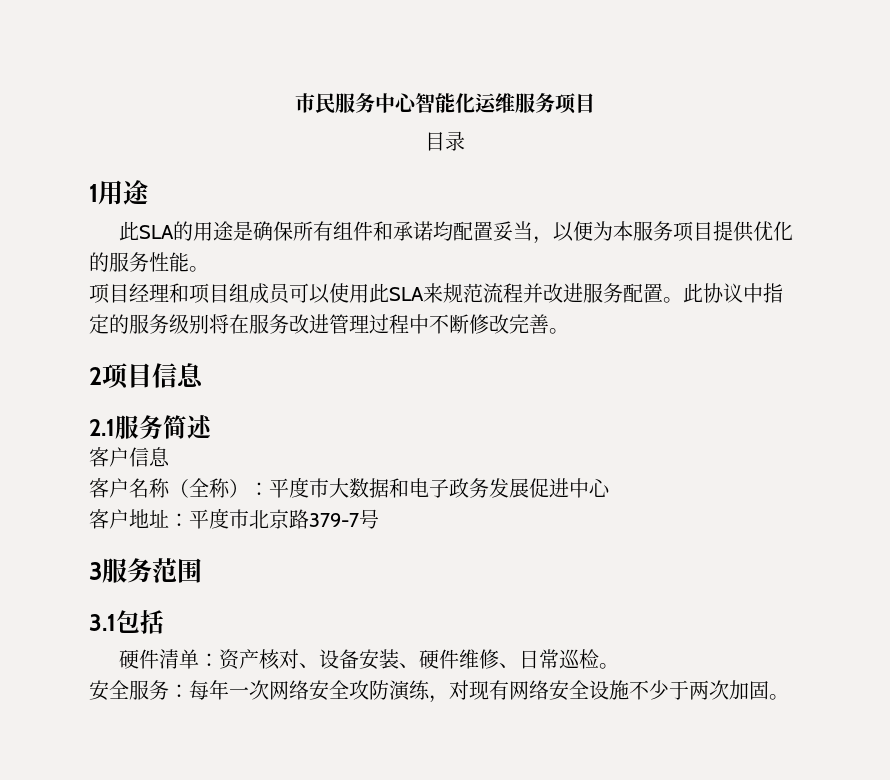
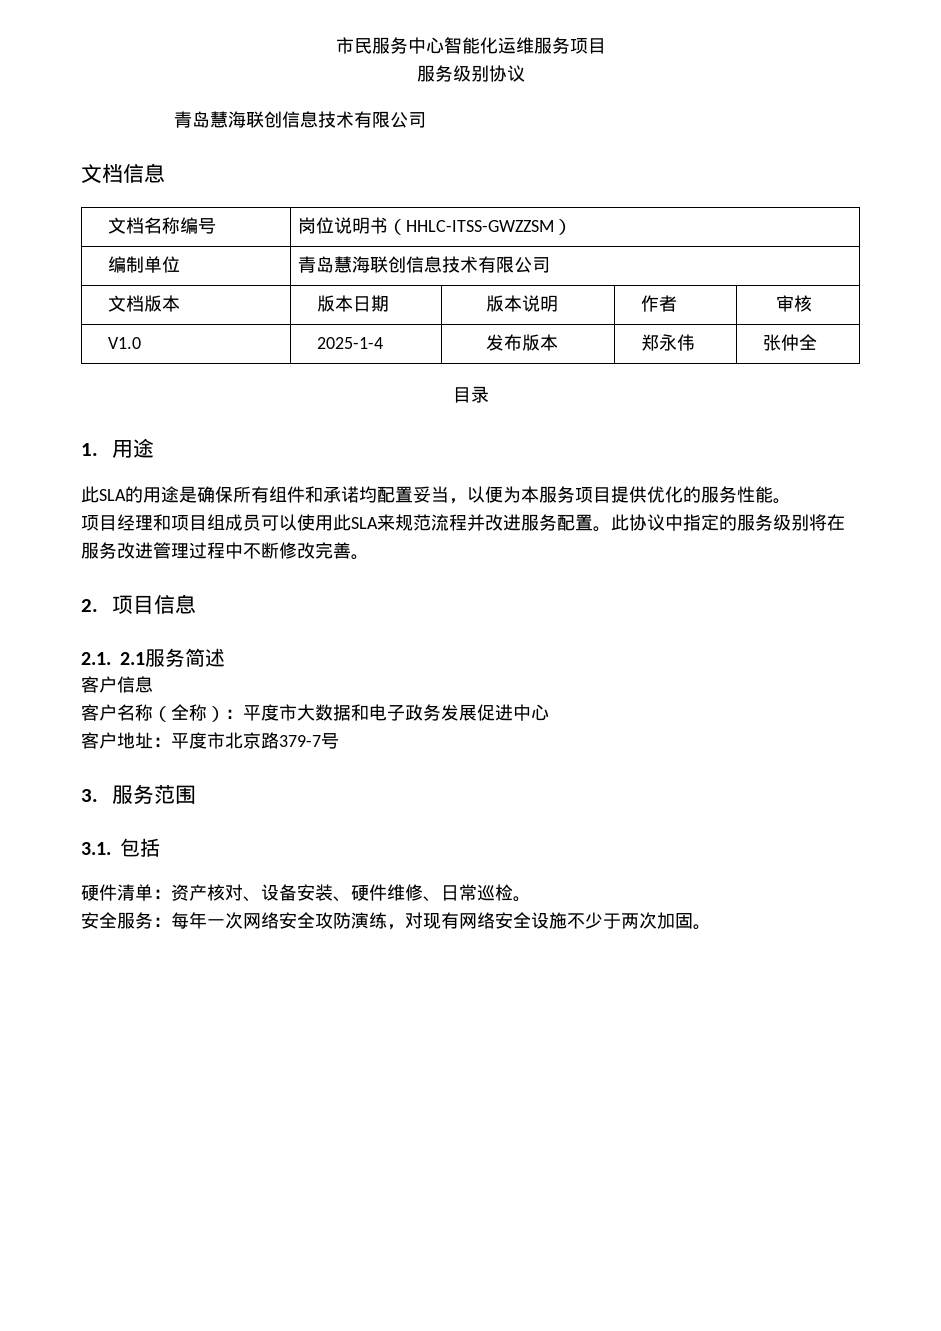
(595, 103) none -> [416,65,525,82] [174,111,427,128] [81,163,165,184] [107,217,216,234] [297,217,572,235] [107,256,180,273] [297,256,550,273] [107,295,180,312] [316,295,389,312] [486,295,559,312] [640,295,677,312] [776,295,813,312] [107,337,141,349] [316,337,383,349] [486,334,559,351] [640,334,695,351] [762,334,817,351] // 服务级别协议 // 青岛慧海联创信息技术有限公司 // 文档信息 // 文档名称编号 | 岗位说明书（HHLC-ITSS-GWZZSM） // 编制单位 | 青岛慧海联创信息技术有限公司 // 文档版本 | 版本日期 | 版本说明 | 作者 | 审核 // V1.0 | 2025-1-4 | 发布版本 | 郑永伟 | 张仲全
[89,184,98,202] 1 -> [81,443,98,456] 1.
[89,367,102,385] 2 -> [81,599,98,612] 2.
(204, 375) none -> [81,652,111,665] 2.1.
[89,562,102,580] 3 -> [81,789,98,802] 3.
[89,614,116,631] 3.1 -> [81,842,111,855] 3.1.

